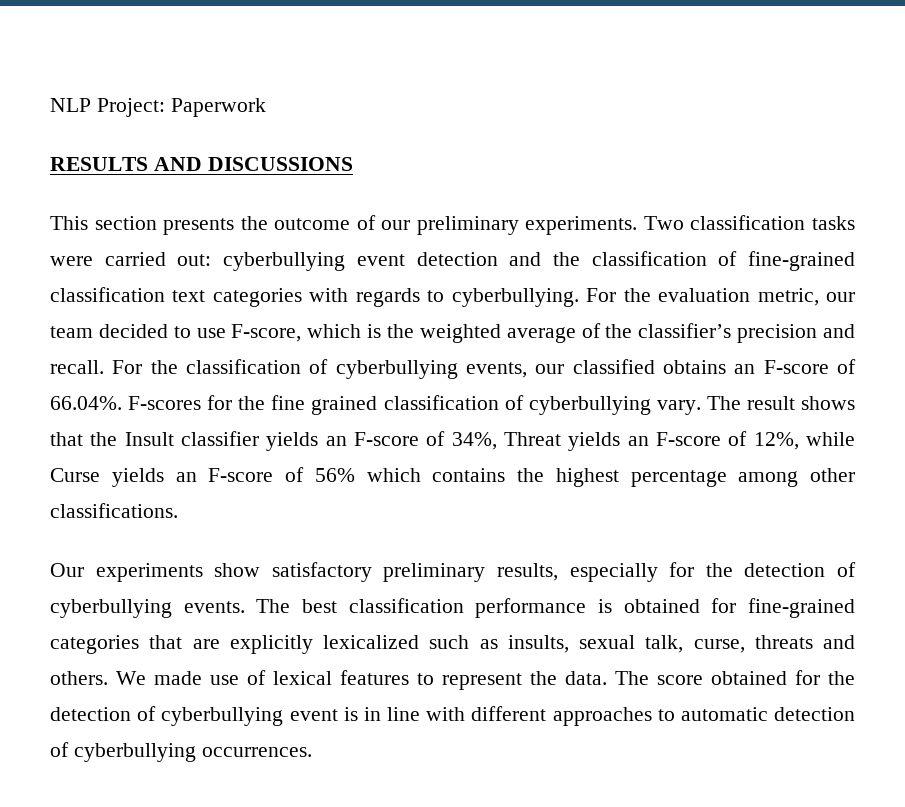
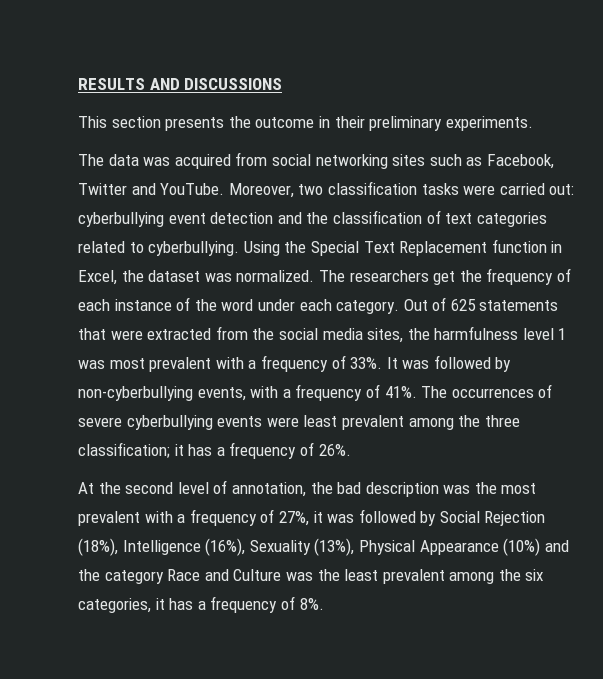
[50,98,266,117] NLP Project: Paperwork // -> (78, 84) none
[356,215,411,230] of our -> [318,116,365,128] in their
[643,216,684,230] Two -> [78,152,554,169] [78,183,324,198] // The data was acquired from social networking sites such as Facebook, Twitter and YouTube. Moreover, two
[748,251,855,271] [50,287,856,307] [50,323,855,343] [50,359,857,379] [50,395,855,415] [50,431,856,451] [50,467,855,487] [50,503,178,518] [50,562,857,582] [50,598,855,618] [50,635,855,654] [50,670,855,690] [50,706,855,726] [50,742,312,762] fine-grained classification text categories with regards to cyberbullying. For the evaluation metric, our team decided to use F-score, which is the weighted average of the classifier’s precision and recall. For the classification of cyberbullying events, our classified obtains an F-score of 66.04%. F-scores for the fine grained classification of cyberbullying vary. The result shows that the Insult classifier yields an F-score of 34%, Threat yields an F-score of 12%, while Curse yields an F-score of 56% which contains the highest percentage among other classifications. // Our experiments show satisfactory preliminary results, especially for the detection of cyberbullying events. The best classification performance is obtained for fine-grained categories that are explicitly lexicalized such as insults, sexual talk, curse, threats and others. We made use of lexical features to represent the data. The score obtained for the detection of cyberbullying event is in line with different approaches to automatic detection of cyberbullying occurrences. -> [445,212,547,227] [78,239,563,256] [78,268,571,285] [78,297,559,314] [78,326,567,343] [78,355,512,372] [78,384,553,401] [78,415,520,430] [78,442,351,459] [78,480,537,497] [78,509,546,526] [78,538,569,556] [78,569,544,584] [78,596,324,613] text categories related to cyberbullying. Using the Special Text Replacement function in Excel, the dataset was normalized. The researchers get the frequency of each instance of the word under each category. Out of 625 statements that were extracted from the social media sites, the harmfulness level 1 was most prevalent with a frequency of 33%. It was followed by non-cyberbullying events, with a frequency of 41%. The occurrences of severe cyberbullying events were least prevalent among the three classification; it has a frequency of 26%. // At the second level of annotation, the bad description was the most prevalent with a frequency of 27%, it was followed by Social Rejection (18%), Intelligence (16%), Sexuality (13%), Physical Appearance (10%) and the category Race and Culture was the least prevalent among the six categories, it has a frequency of 8%.

